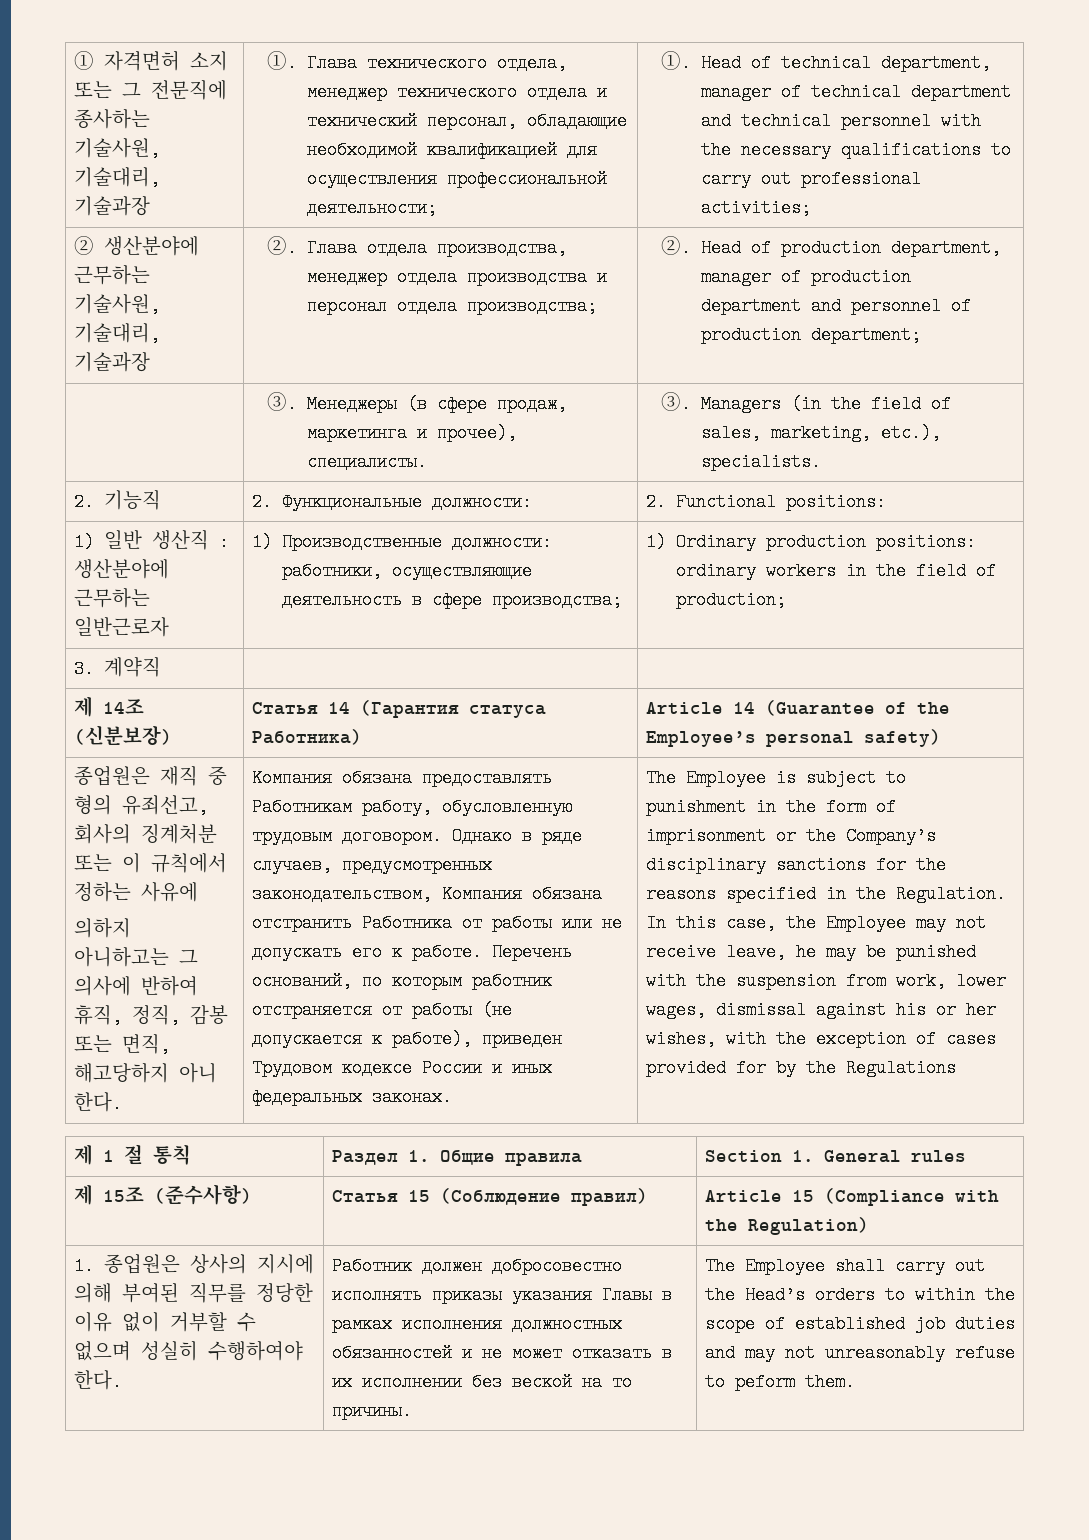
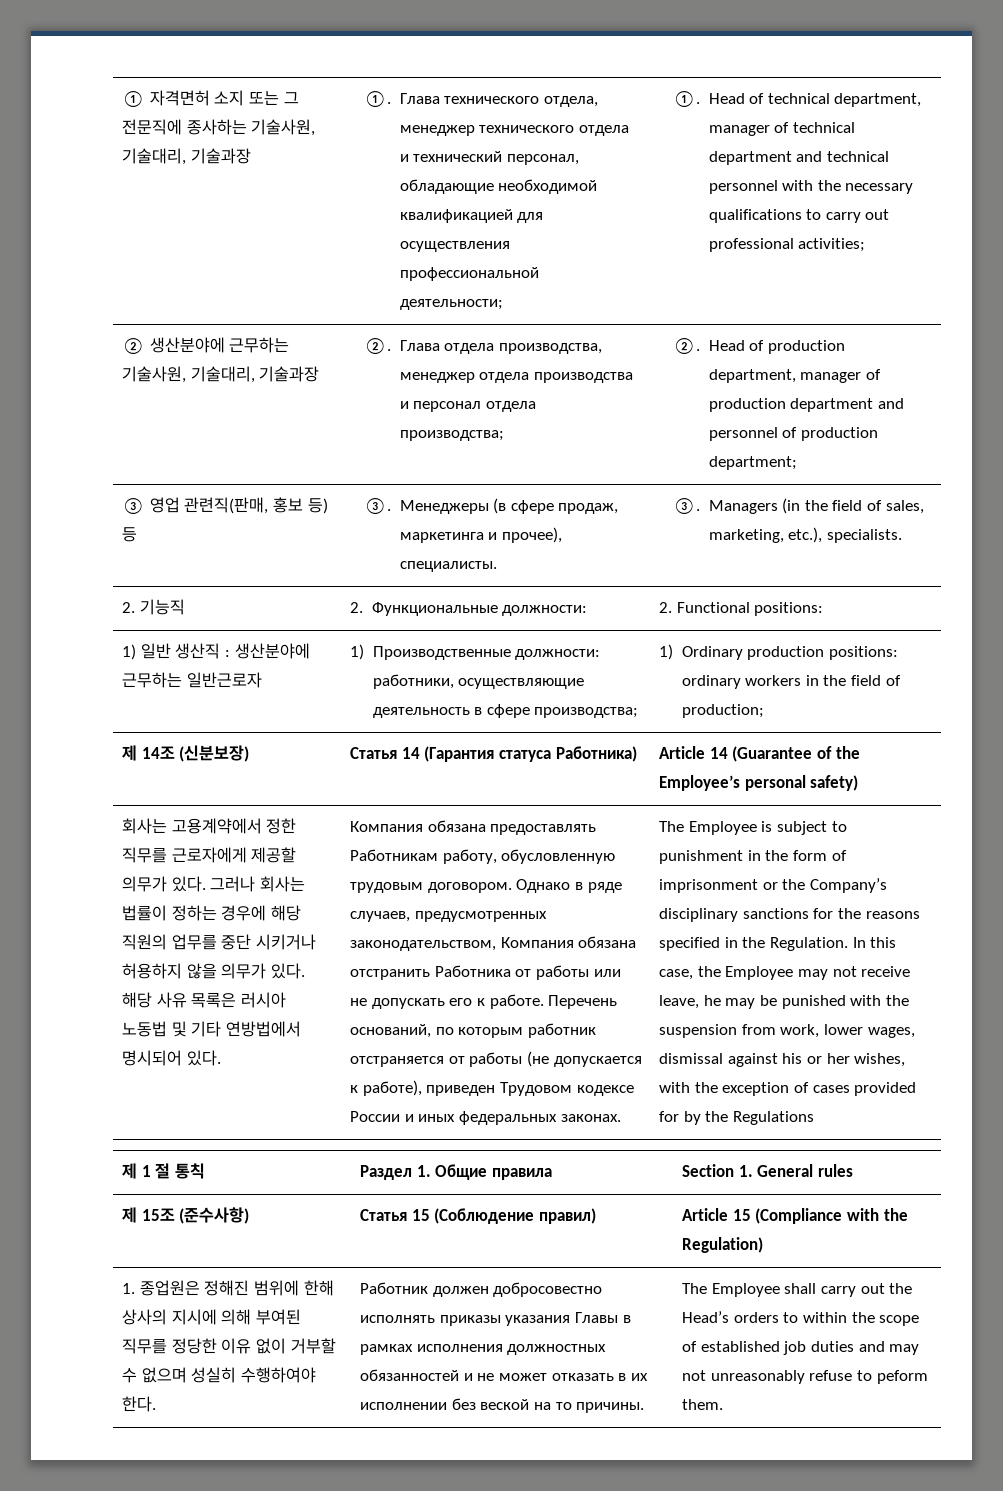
(922, 335) none -> [122,497,328,514] [122,527,138,542] ③ 영업 관련직(판매, 홍보 등) 등
[73,656,161,678] // 3. 계약직 | | -> (764, 711) none
[73,766,227,786] [73,795,208,816] [73,823,217,844] [73,853,227,873] [73,882,198,902] [73,918,131,938] [73,947,198,967] [73,976,198,996] [73,1005,228,1026] [73,1034,170,1055] [73,1063,217,1083] [73,1092,122,1113] 종업원은 재직 중 형의 유죄선고, 회사의 징계처분 또는 이 규칙에서 정하는 사유에 // 의하지 아니하고는 그 의사에 반하여 휴직, 정직, 감봉 또는 면직, 해고당하지 아니 한다. -> [122,818,297,834] [122,847,297,863] [122,876,305,892] [122,905,301,921] [122,934,316,950] [122,963,305,979] [122,992,286,1008] [122,1021,301,1037] [122,1050,221,1066] 회사는 고용계약에서 정한 직무를 근로자에게 제공할 의무가 있다. 그러나 회사는 법률이 정하는 경우에 해당 직원의 업무를 중단 시키거나 허용하지 않을 의무가 있다. 해당 사유 목록은 러시아 노동법 및 기타 연방법에서 명시되어 있다.
(180, 1264) none -> [204,1280,334,1296] 정해진 범위에 한해

